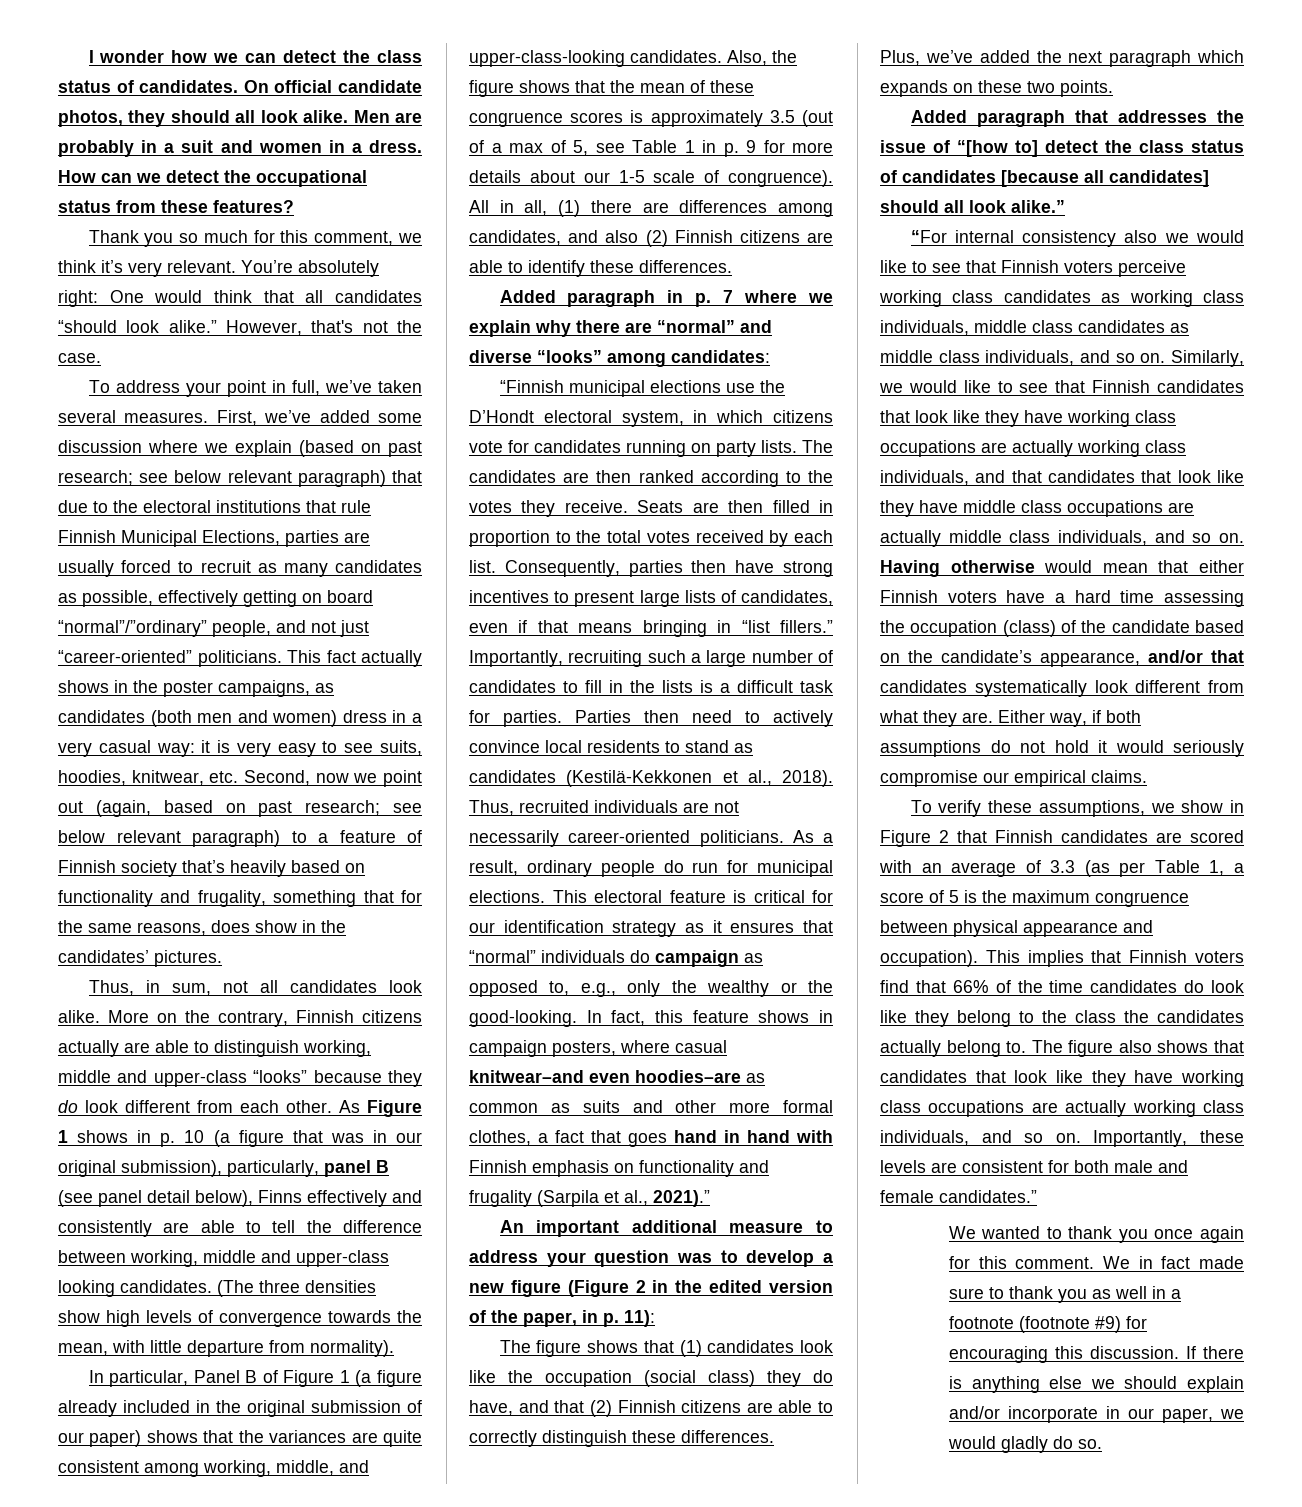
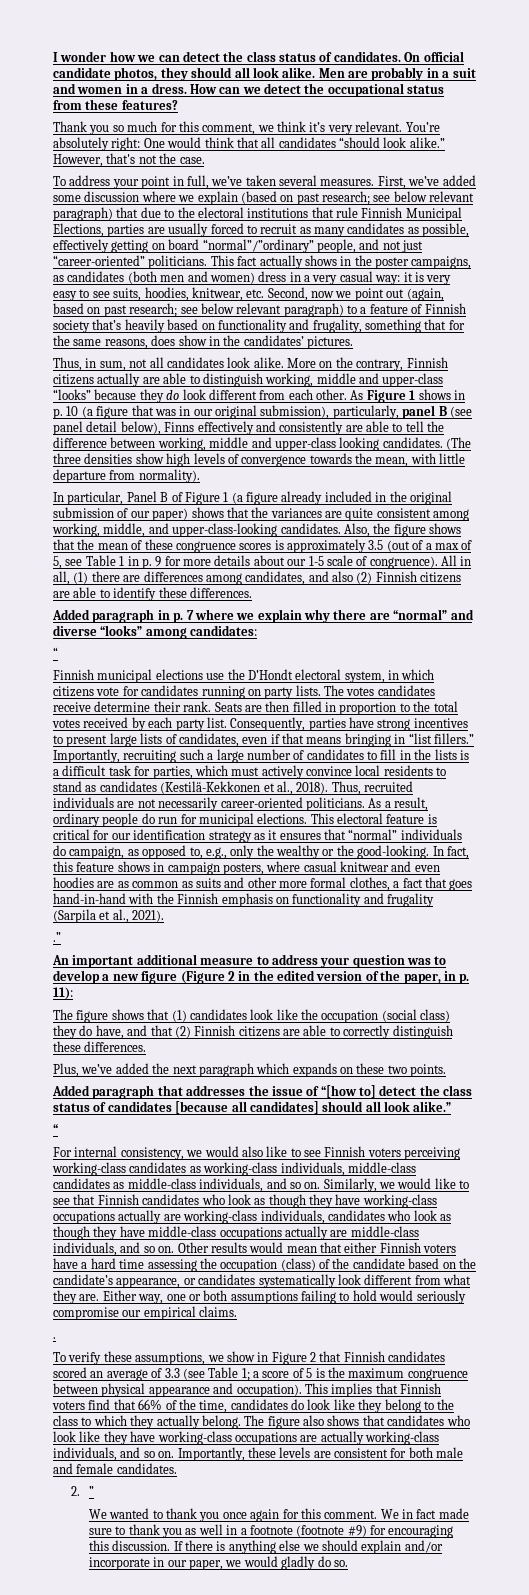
[499,380,564,393] “Finnish -> [53,647,58,658] [53,669,94,680] “ // Finnish
[469,470,833,487] [469,500,628,517] candidates are then ranked according to the votes they receive. -> [346,685,435,696] [53,701,212,712] votes candidates receive determine their rank.
(833, 536) none -> [175,719,205,731] party
[691,560,727,573] then -> (346, 724) none
[503,710,760,727] parties. Parties then need to -> [152,765,260,779] parties, which must
[655,950,739,967] campaign -> [69,846,125,859] campaign,
[469,1070,741,1083] knitwear–and even hoodies–are -> [340,861,440,872] [53,877,115,888] knitwear and even hoodies are
[674,1130,833,1143] hand in hand with -> [53,893,174,904] hand-in-hand with the
[653,1190,710,1207] 2021).” -> [132,910,165,922] [53,932,61,942] 2021). // .”
[910,230,1244,247] [880,260,1186,277] [879,290,1244,307] [880,320,1189,336] [880,350,980,363] “For internal consistency also we would like to see that Finnish voters perceive working class candidates as working class individuals, middle class candidates as middle class -> [53,1124,58,1134] [53,1146,461,1160] [52,1162,416,1176] [53,1178,196,1189] “ // For internal consistency, we would also like to see Finnish voters perceiving working-class candidates as working-class individuals, middle-class candidates as middle-class
[880,410,1176,427] [880,440,1186,457] [880,470,1244,486] [880,500,1194,517] [880,530,1244,547] [880,560,1035,577] that look like they have working class occupations are actually working class individuals, and that candidates that look like they have middle class occupations are actually middle class individuals, and so on. Having otherwise -> [201,1194,437,1208] [53,1210,451,1224] [53,1226,419,1240] [53,1242,247,1256] who look as though they have working-class occupations actually are working-class individuals, candidates who look as though they have middle-class occupations actually are middle-class individuals, and so on. Other results
[1148,650,1244,663] and/or that -> [183,1278,196,1285] or
[1092,710,1141,723] [880,740,1107,757] if both assumptions do not hold it -> [166,1290,377,1304] one or both assumptions failing to hold
(1147, 776) none -> [53,1337,56,1339] // .
[1156,830,1244,843] [879,860,912,873] are scored with -> [53,1367,87,1378] scored
[1084,860,1225,877] (as per Table 1, -> [182,1367,250,1381] (see Table 1;
[1049,980,1084,993] time -> [199,1400,228,1413] time,
[1124,1010,1244,1023] [880,1040,1027,1057] the candidates actually belong to. -> [81,1415,241,1429] to which they actually belong.
[975,1070,1244,1087] [880,1100,1244,1117] that look like they have working class occupations are actually working class -> [446,1415,470,1426] [53,1431,439,1445] who look like they have working-class occupations are actually working-class
[939,1190,1037,1203] candidates.” -> [116,1463,177,1474] [70,1486,94,1496] candidates. // 2. ”

